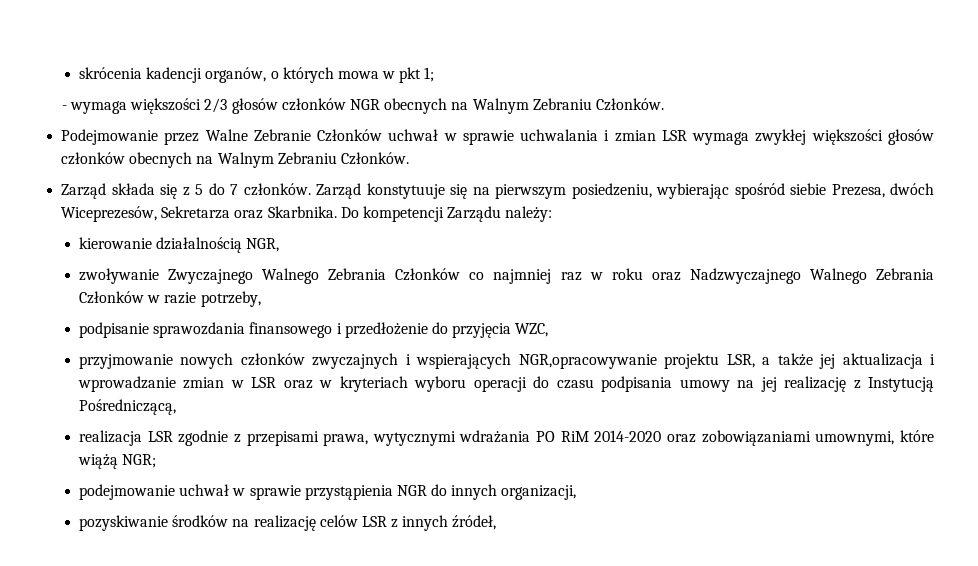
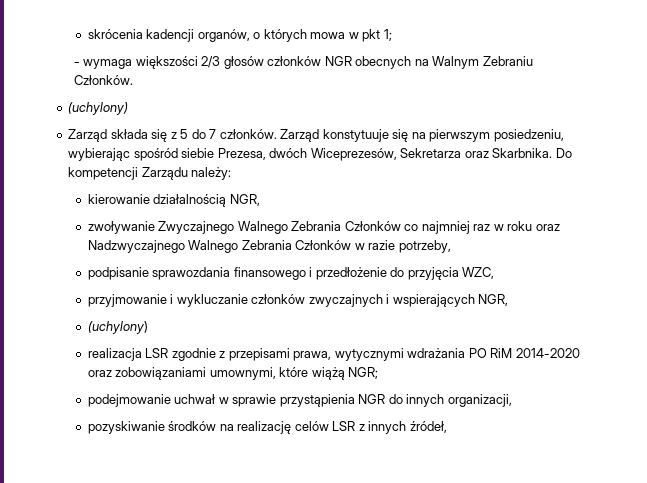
[61,129,934,145] [61,152,409,168] Podejmowanie przez Walne Zebranie Członków uchwał w sprawie uchwalania i zmian LSR wymaga zwykłej większości głosów członków obecnych na Walnym Zebraniu Członków. -> [68,102,129,115] (uchylony)
[180,353,234,369] nowych -> [170,294,248,307] i wykluczanie
[518,353,935,369] [77,376,934,392] [78,399,176,415] NGR,opracowywanie projektu LSR, a także jej aktualizacja i wprowadzanie zmian w LSR oraz w kryteriach wyboru operacji do czasu podpisania umowy na jej realizację z Instytucją Pośredniczącą, -> [478,294,509,306] [87,321,148,334] NGR, // (uchylony)

